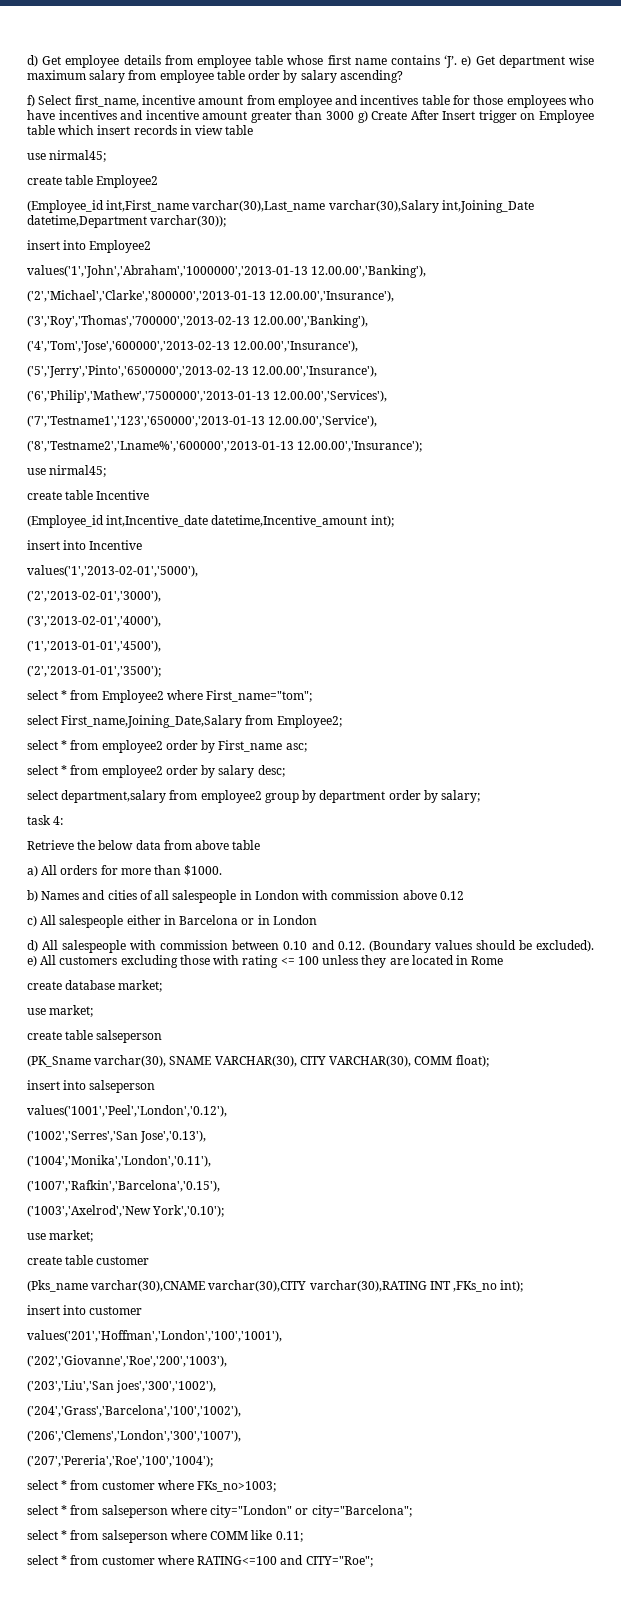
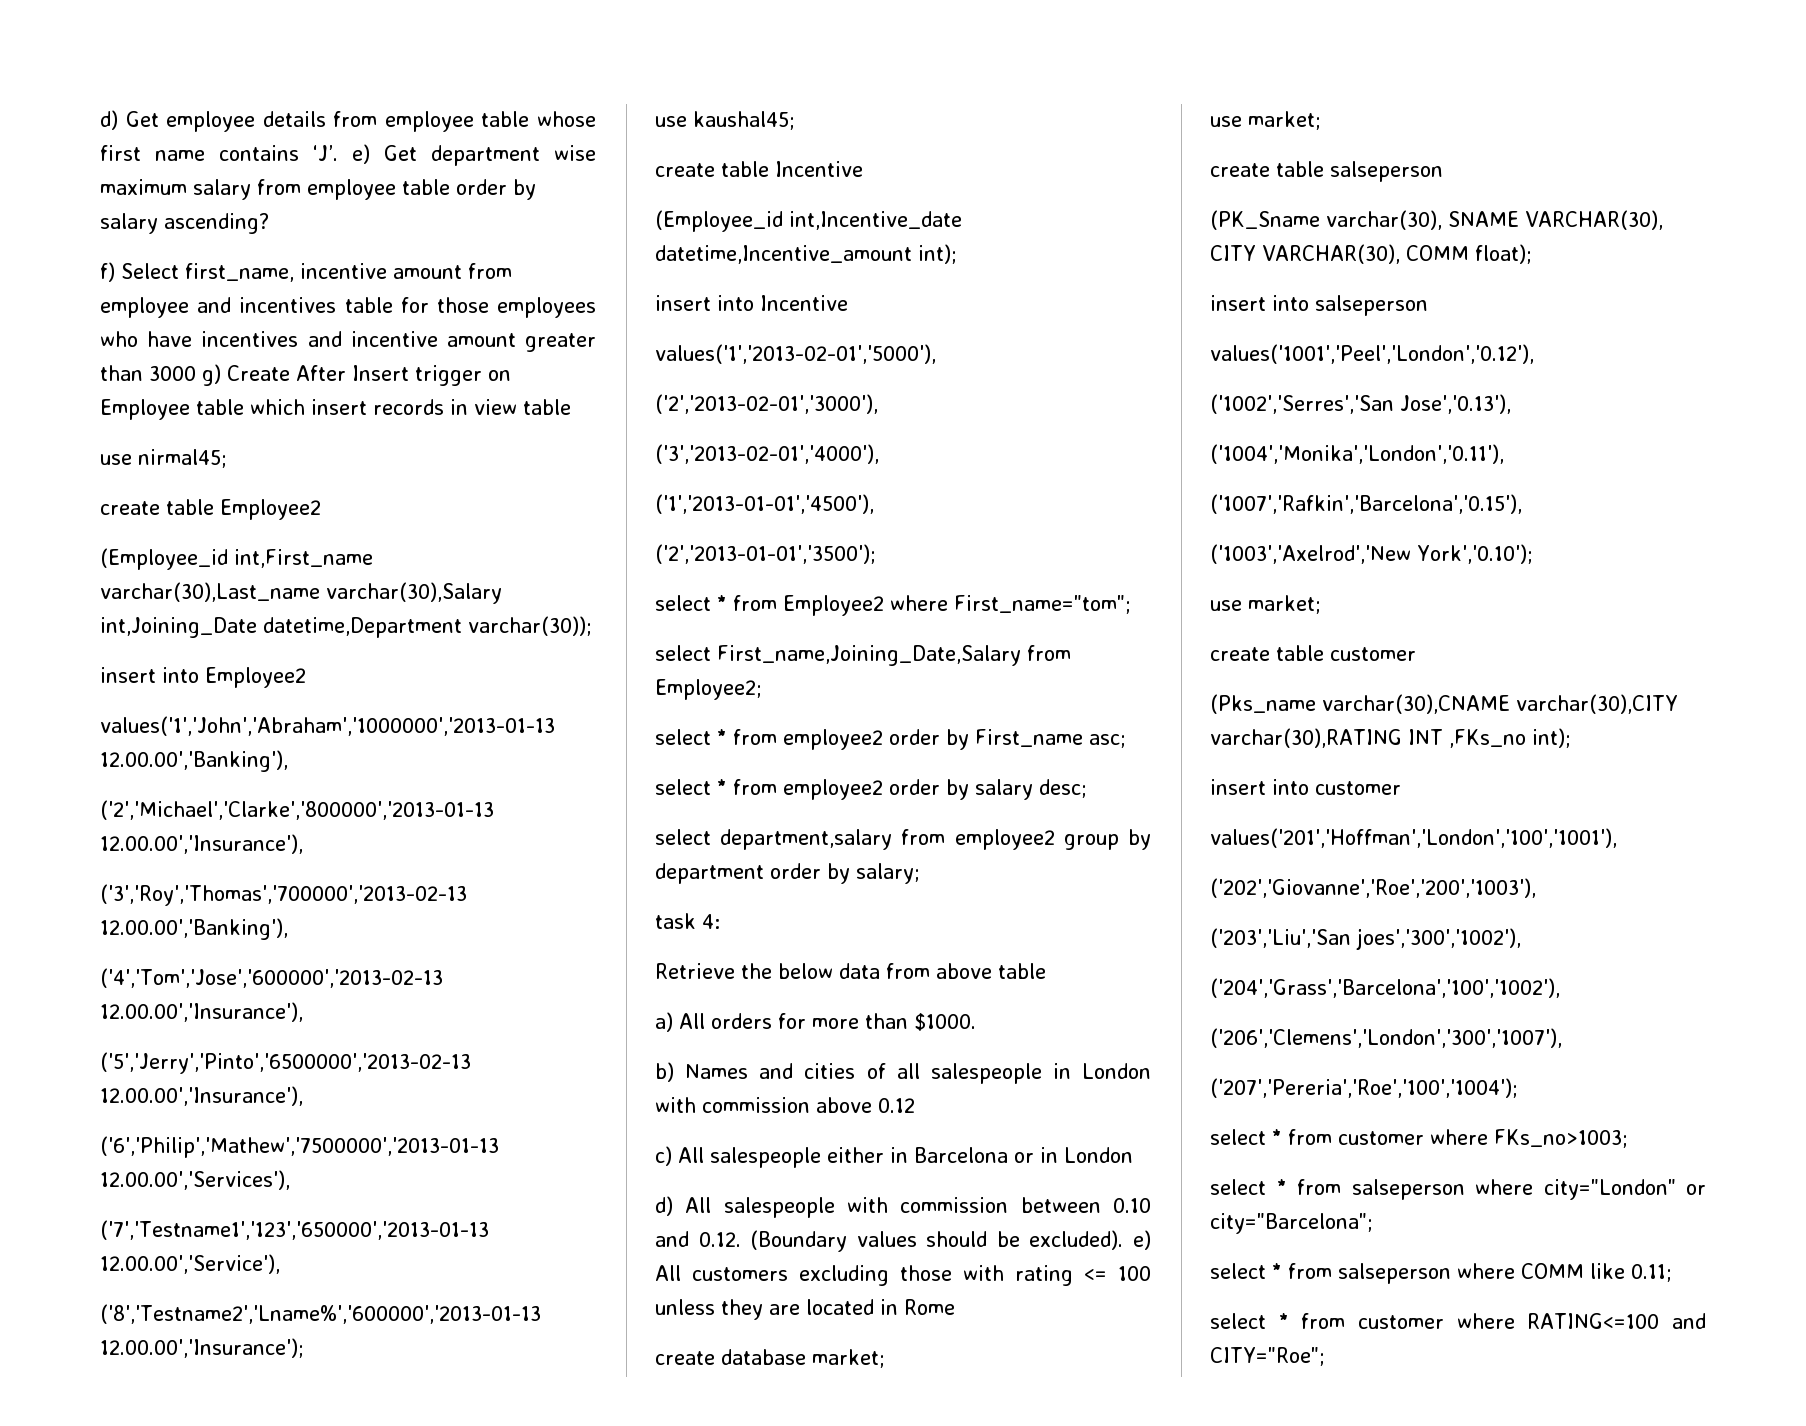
[49,465,107,477] nirmal45; -> [693,111,795,130] kaushal45;

